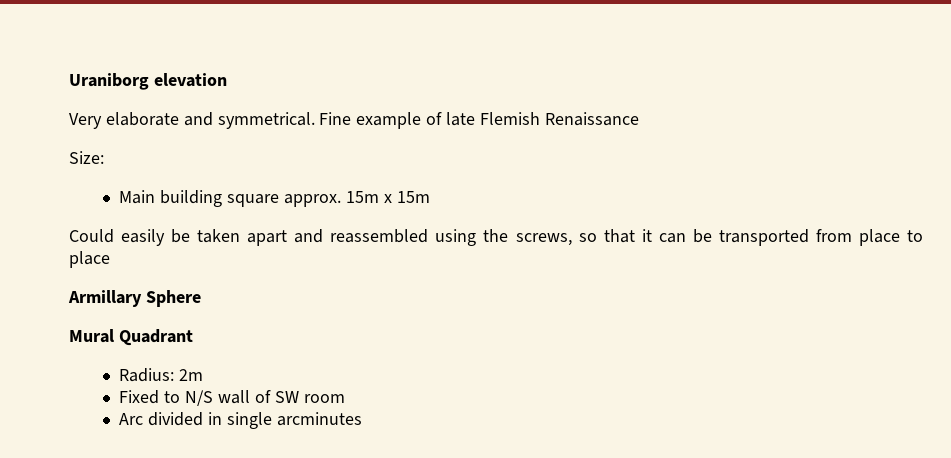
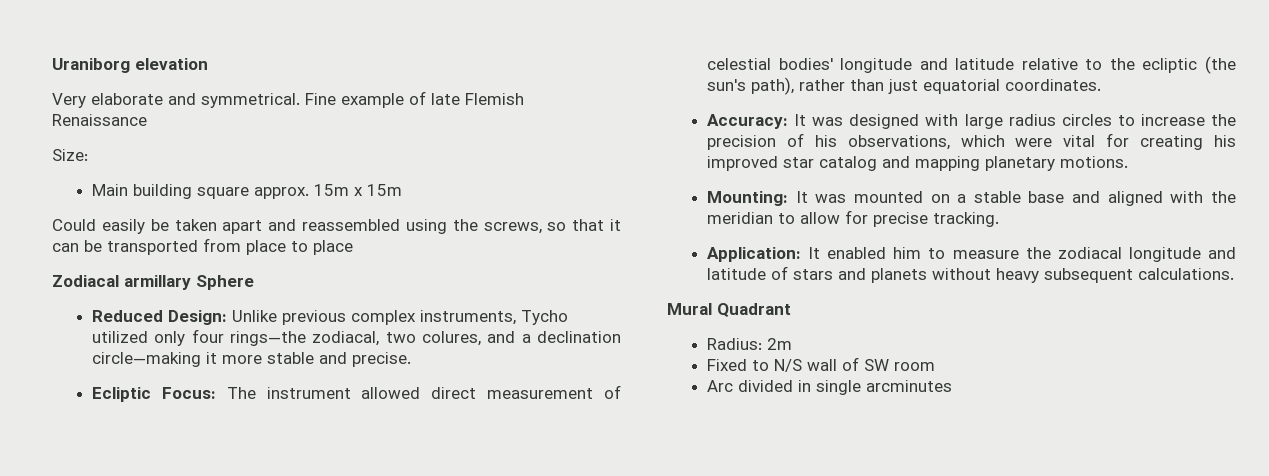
[68,290,142,307] Armillary -> [52,275,191,290] Zodiacal armillary
(201, 298) none -> [91,310,568,325] [91,329,621,346] [91,352,411,367] [91,385,621,402] [706,56,1236,74] [706,77,1101,95] [706,114,1236,129] [706,133,1236,150] [706,156,1128,171] [706,191,1236,206] [706,210,999,227] [706,247,1236,262] [706,266,1234,283] // Reduced Design: Unlike previous complex instruments, Tycho utilized only four rings—the zodiacal, two colures, and a declination circle—making it more stable and precise. // Ecliptic Focus: The instrument allowed direct measurement of celestial bodies' longitude and latitude relative to the ecliptic (the sun's path), rather than just equatorial coordinates. // Accuracy: It was designed with large radius circles to increase the precision of his observations, which were vital for creating his improved star catalog and mapping planetary motions. // Mounting: It was mounted on a stable base and aligned with the meridian to allow for precise tracking. // Application: It enabled him to measure the zodiacal longitude and latitude of stars and planets without heavy subsequent calculations.

